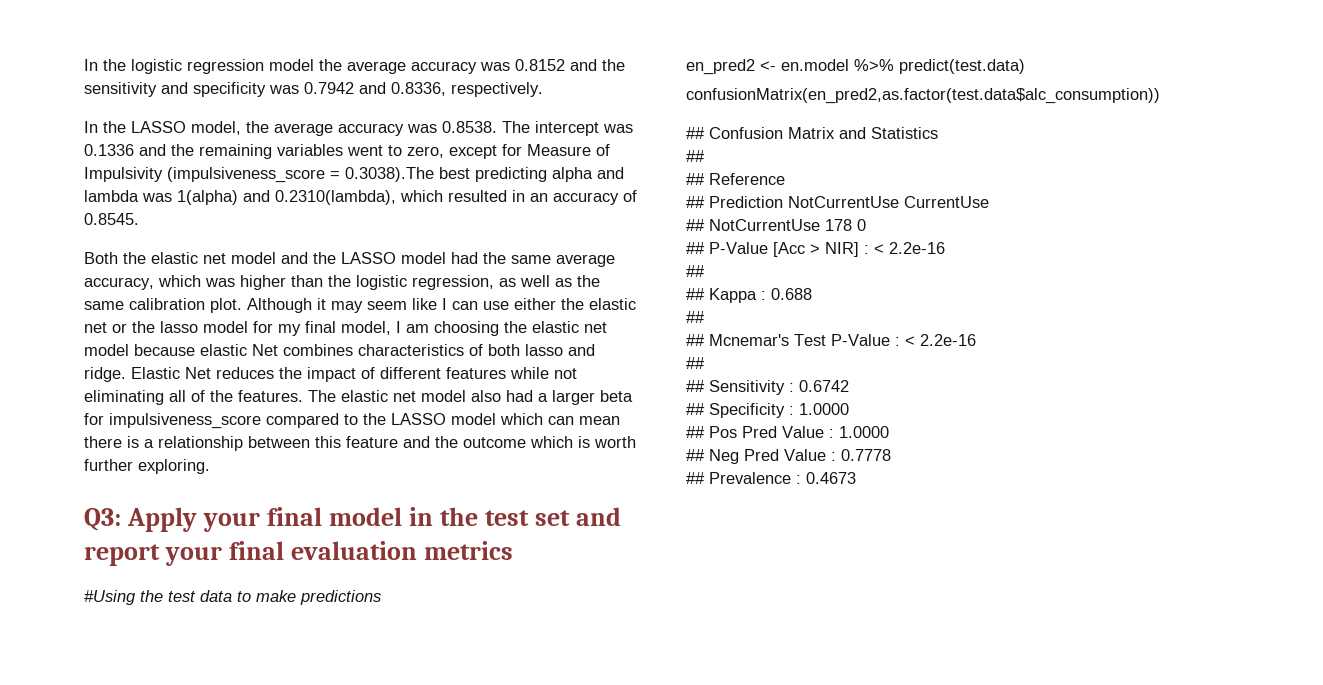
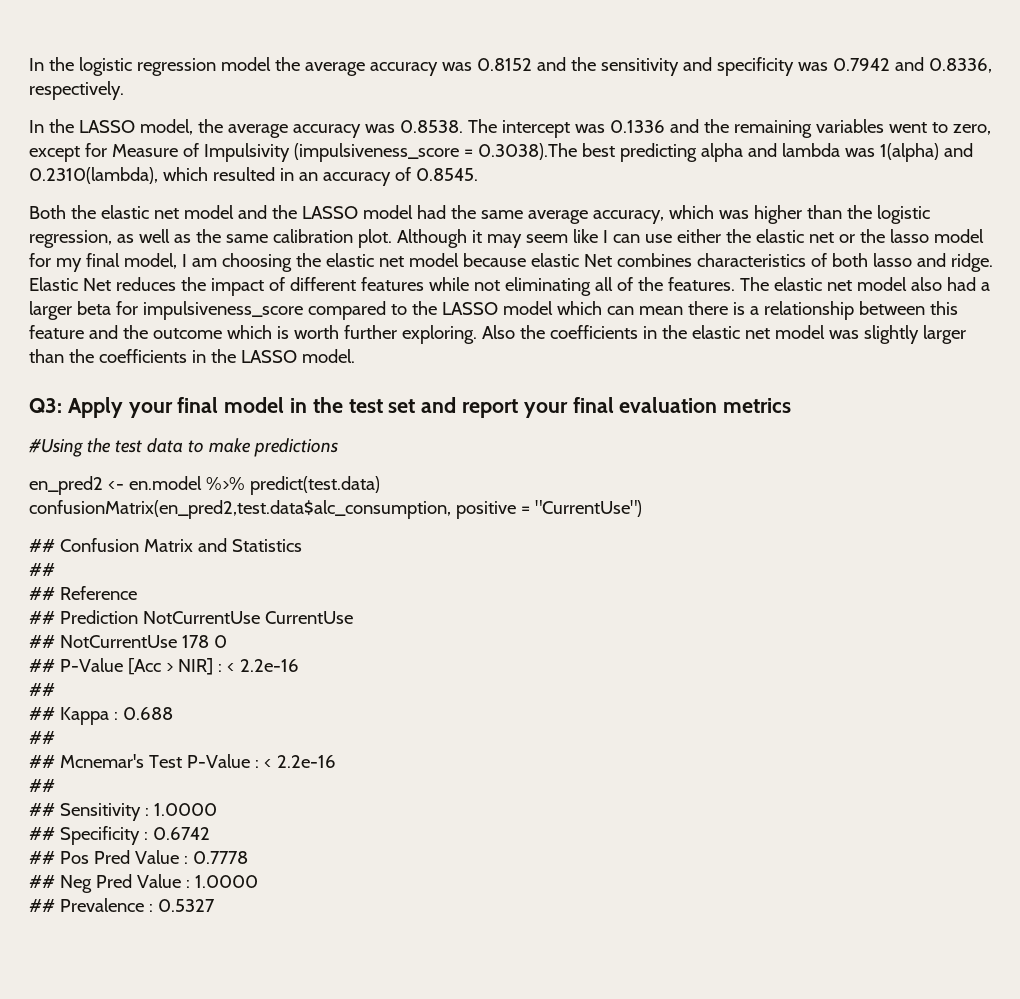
(210, 466) none -> [481,325,966,344] [29,349,355,363] Also the coefficients in the elastic net model was slightly larger than the coefficients in the LASSO model.
[686,88,1160,104] confusionMatrix(en_pred2,as.factor(test.data$alc_consumption)) -> [29,500,642,519] confusionMatrix(en_pred2,test.data$alc_consumption, positive = "CurrentUse")
[799,380,849,392] 0.6742 -> [153,803,217,816] 1.0000
[799,403,849,415] 1.0000 -> [152,827,210,840] 0.6742
[839,426,889,438] 1.0000 -> [192,851,248,864] 0.7778
[841,449,891,461] 0.7778 -> [194,875,258,888] 1.0000
[806,472,856,484] 0.4673 -> [157,899,215,912] 0.5327

